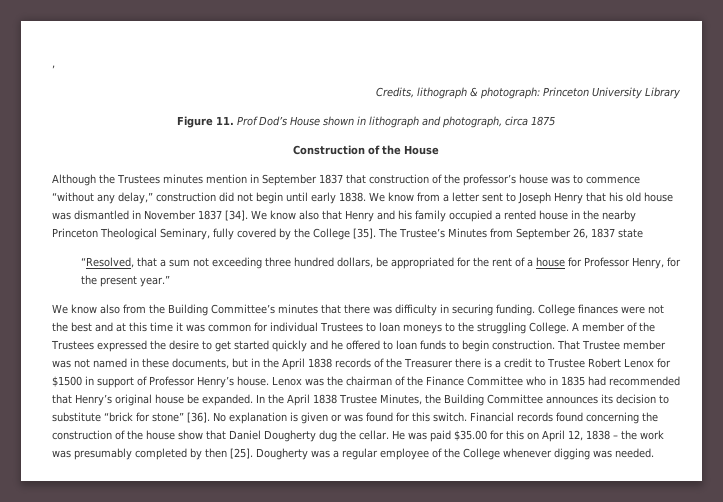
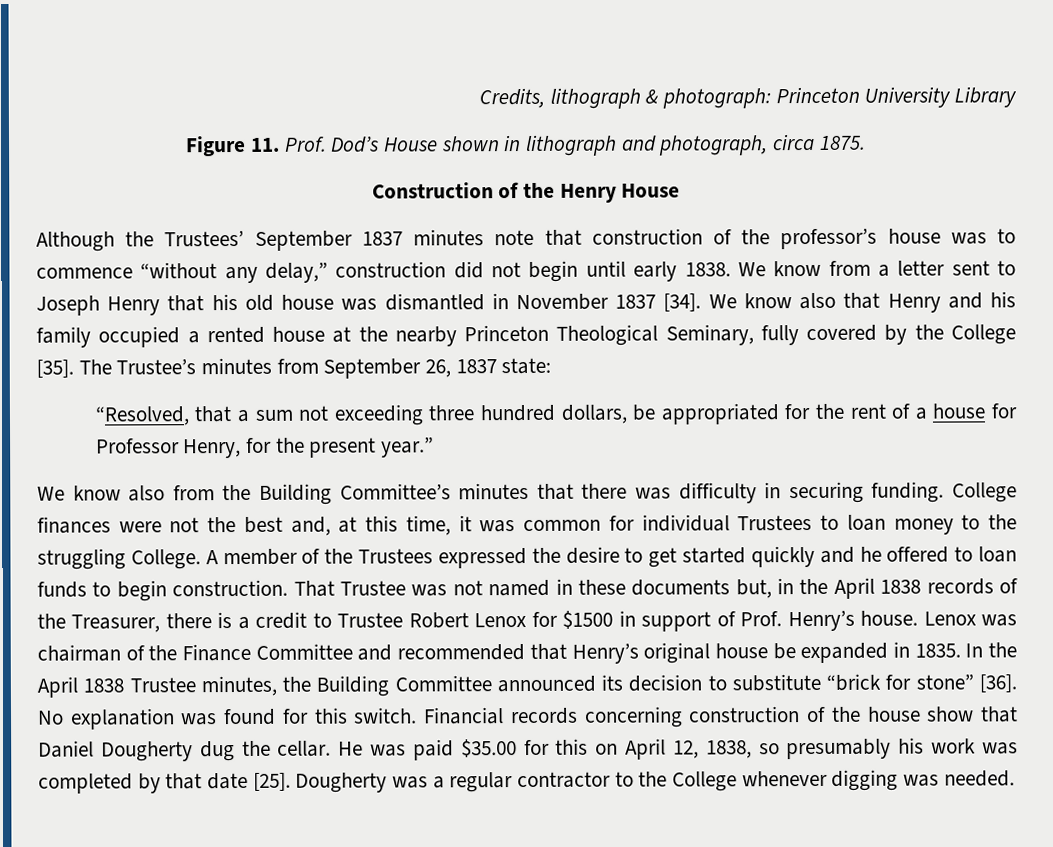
[52,65,55,69] , // -> (478, 98) none
[237,116,258,126] Prof -> [283,136,327,152] Prof.
[531,116,555,126] 1875 -> [818,135,866,150] 1875.
(401, 150) none -> [559,183,617,203] Henry
[117,174,343,186] Trustees minutes mention in September 1837 -> [164,229,535,251] Trustees’ September 1837 minutes note
[571,210,580,219] in -> [332,326,352,343] at
[447,228,487,238] Minutes -> [201,357,273,375] minutes
[617,229,643,238] state -> [501,357,552,375] state:
[95,322,113,332] and -> [290,516,331,536] and,
[150,322,173,332] time -> [405,515,451,536] time,
[402,324,442,334] moneys -> [893,518,954,535] money
[622,340,666,350] member -> (406, 588) none
[172,358,248,369] documents, but -> [631,579,772,599] documents but,
[404,358,453,368] Treasurer -> [71,614,161,633] Treasurer,
[149,376,195,386] Professor -> [740,611,783,627] Prof.
[327,376,343,386] the -> (1018, 620) none
[526,376,606,386] who in 1835 had -> [357,644,393,661] and
[202,394,253,406] expanded. -> [800,641,961,664] expanded in 1835.
[379,394,422,405] Minutes, -> [200,675,277,697] minutes,
[545,396,598,404] announces -> [496,675,596,693] announced
[290,412,342,424] is given or -> (175, 719) none
[556,412,658,424] found concerning the -> [583,706,683,728] concerning
[586,430,637,440] 1838 – the -> [705,737,925,760] 1838, so presumably his
[74,448,132,460] presumably -> (1019, 748) none
[205,448,227,458] then -> [165,772,249,790] that date
[380,448,442,460] employee of -> [517,771,634,789] contractor to

